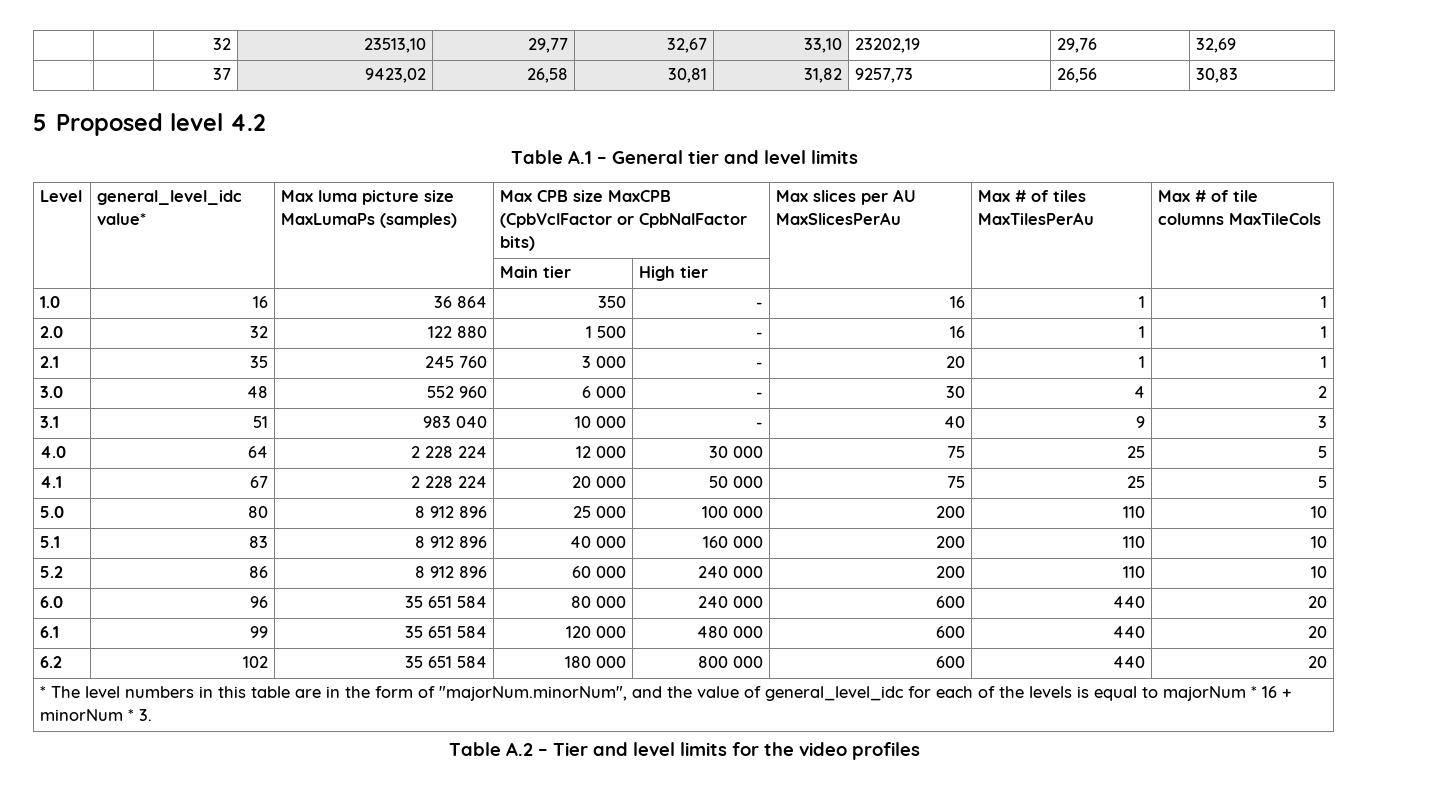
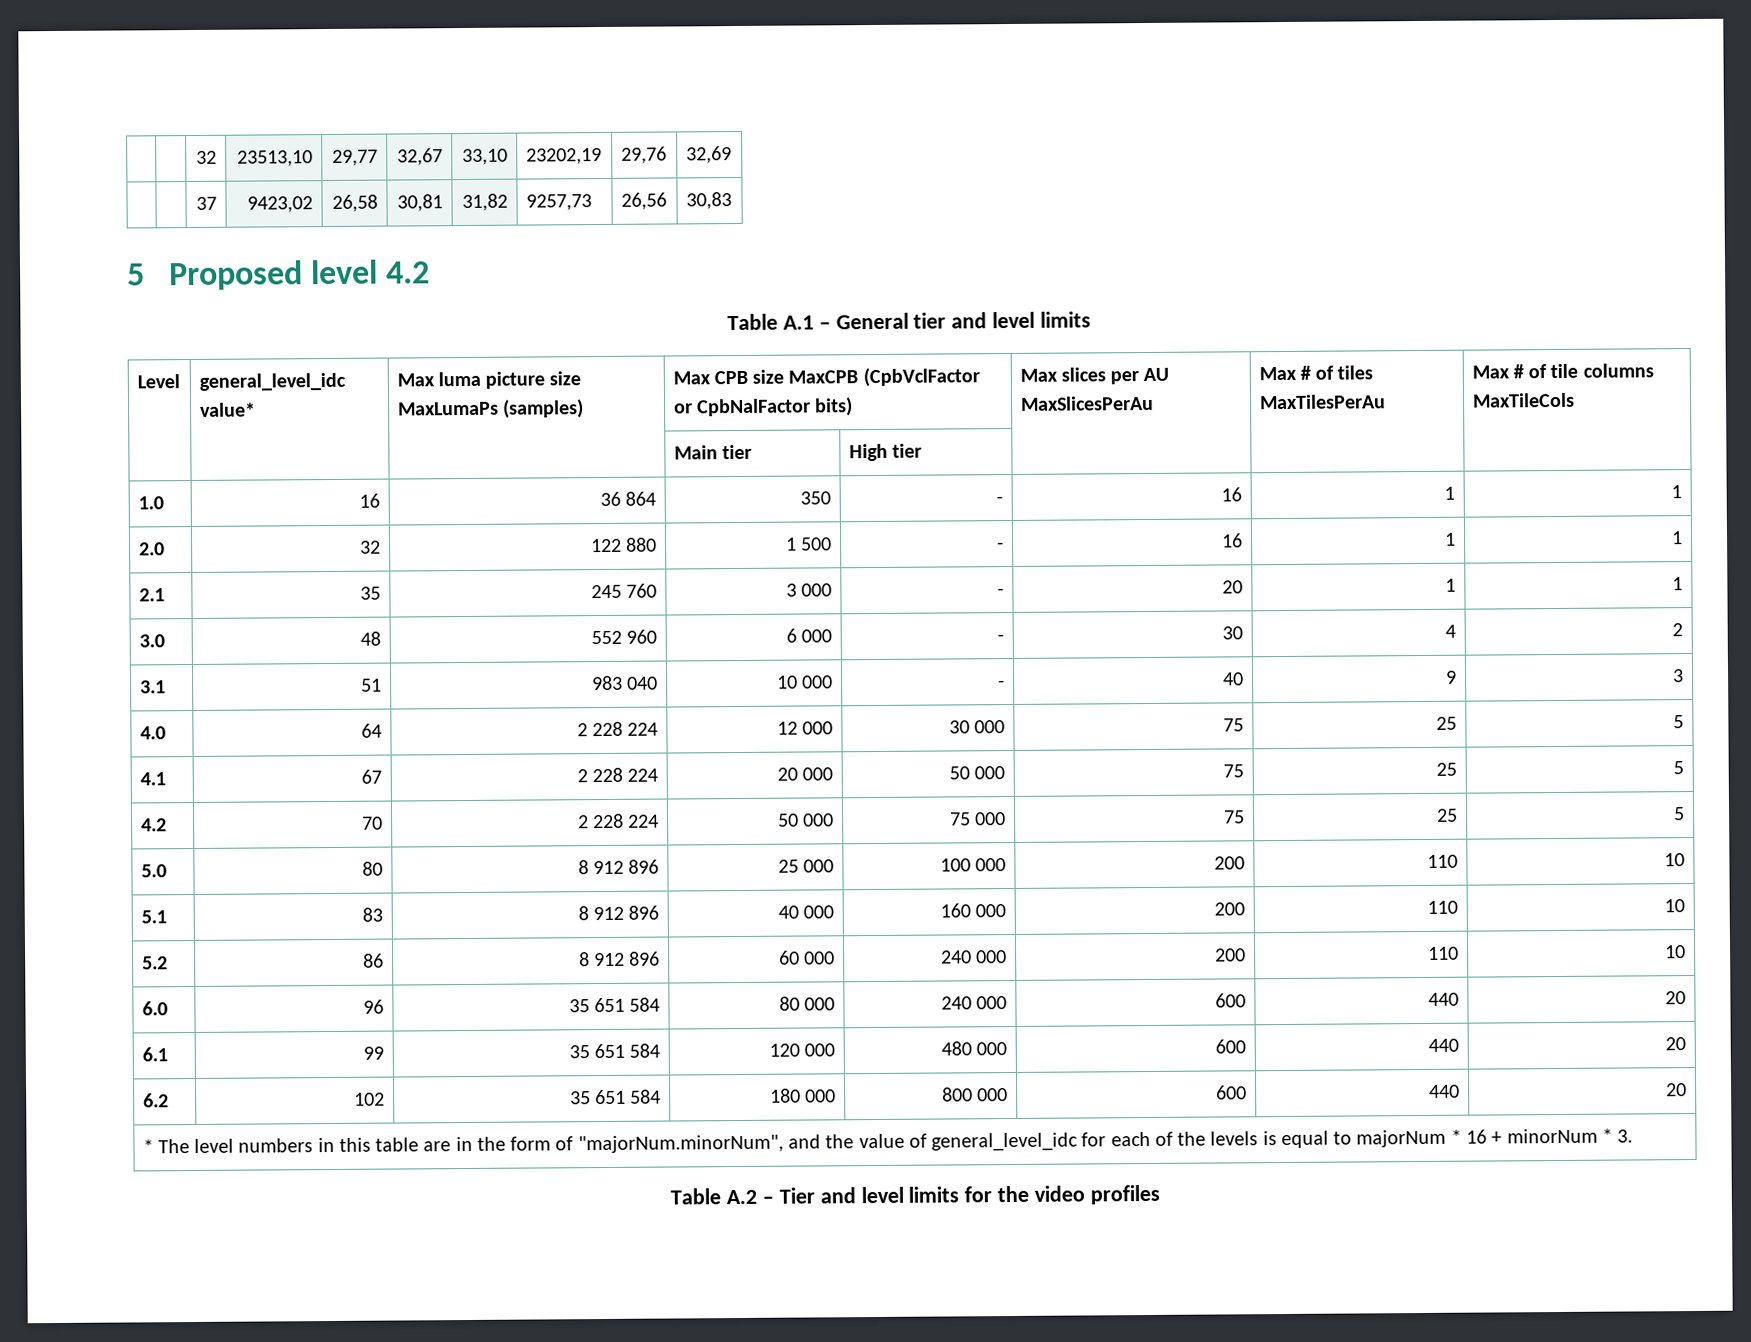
(1327, 482) none -> [140,818,167,832] [362,816,384,830] [577,813,660,829] [778,813,835,827] [950,812,1007,826] [1224,810,1246,824] [1437,808,1459,822] [1674,807,1686,821] // 4.2 | 70 | 2 228 224 | 50 000 | 75 000 | 75 | 25 | 5

